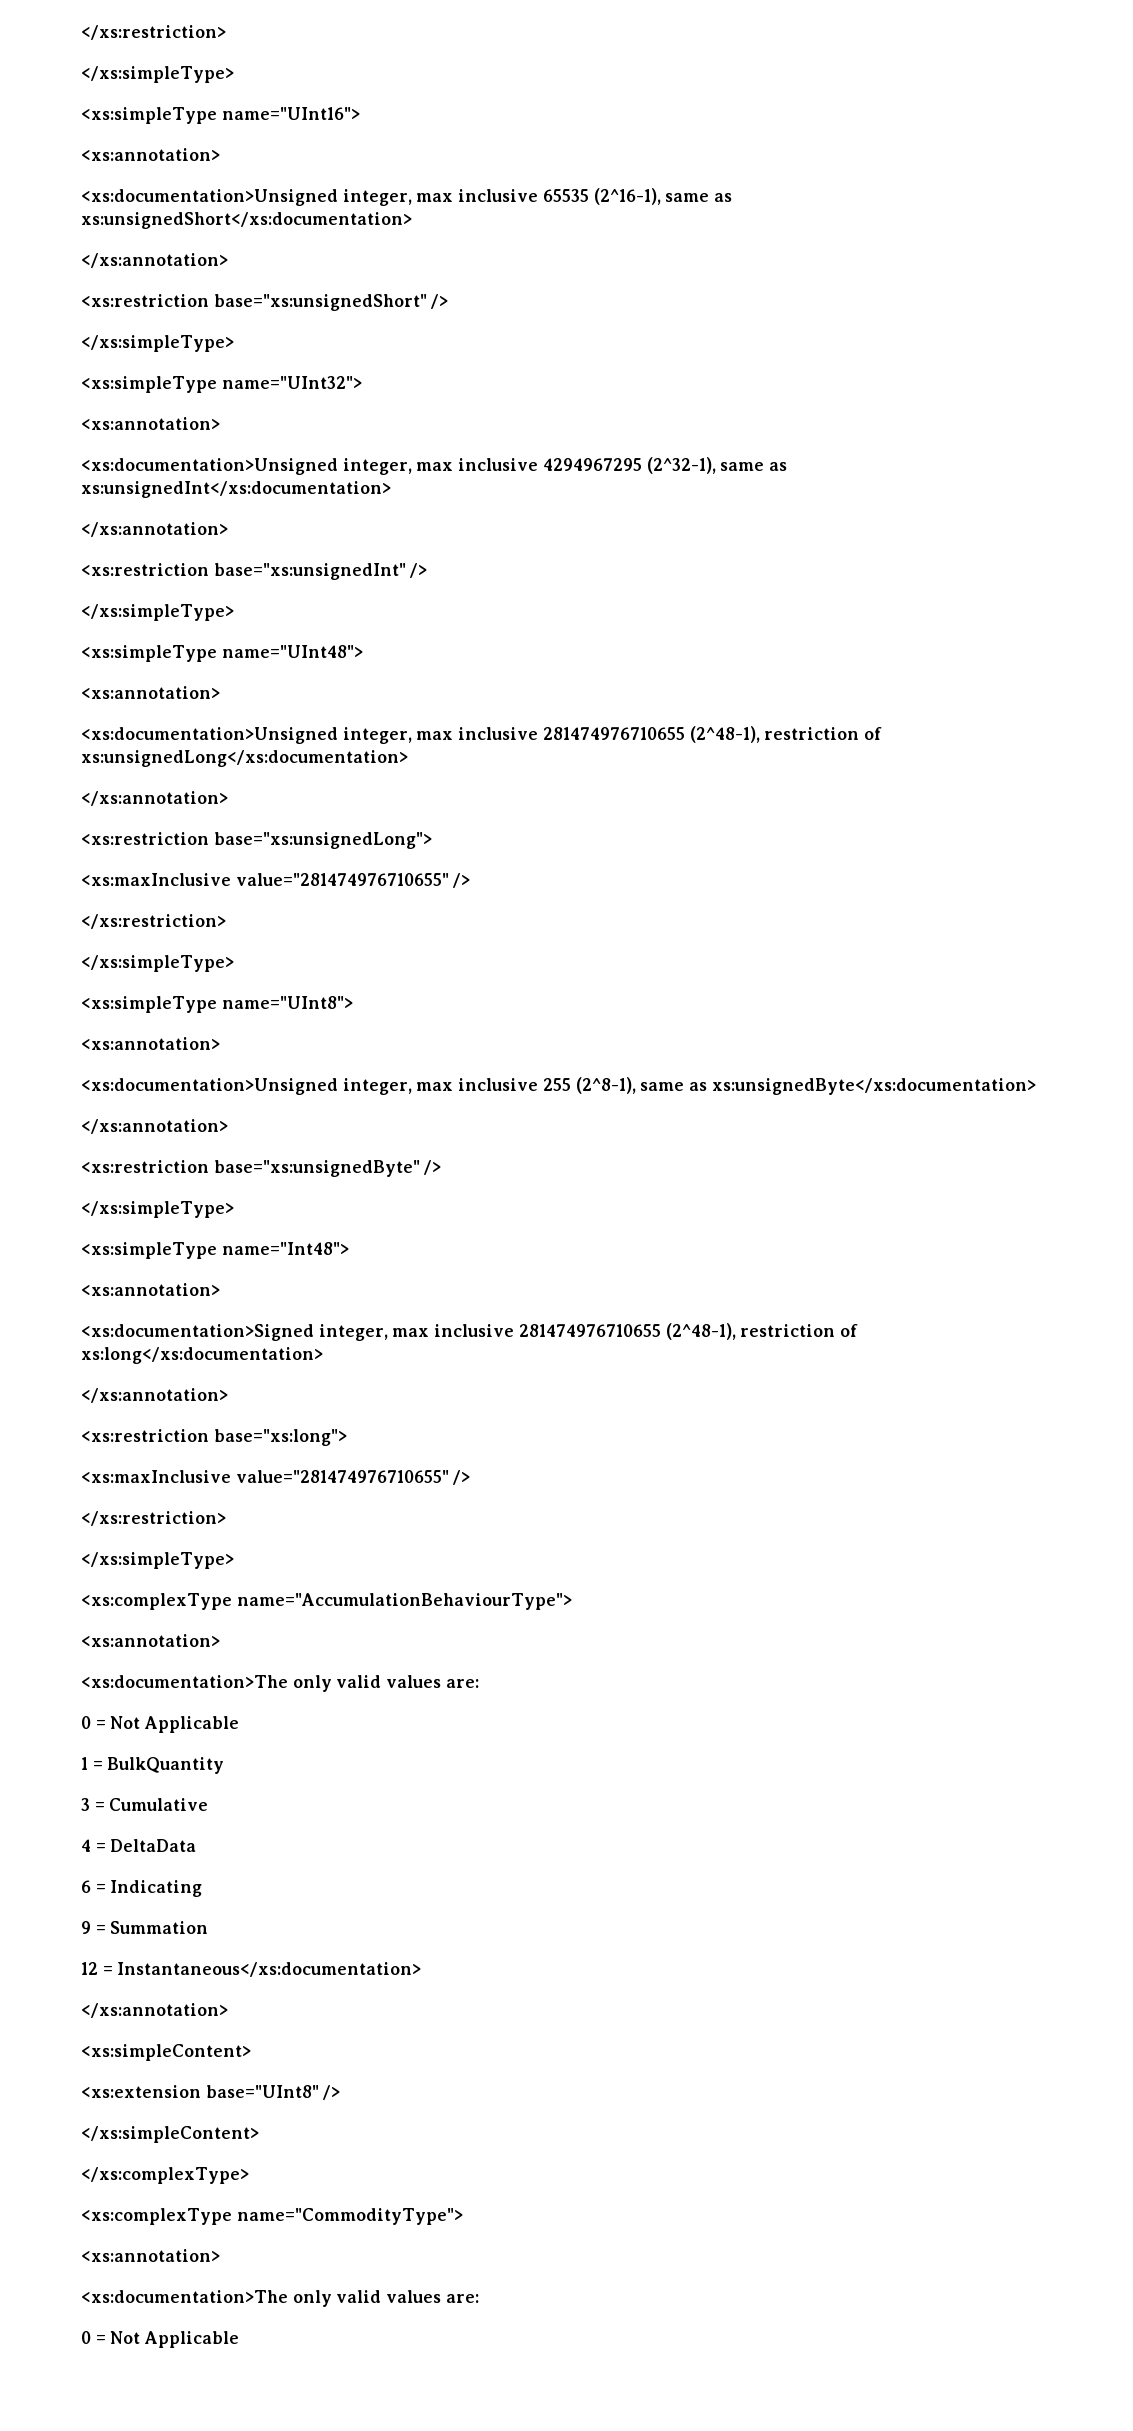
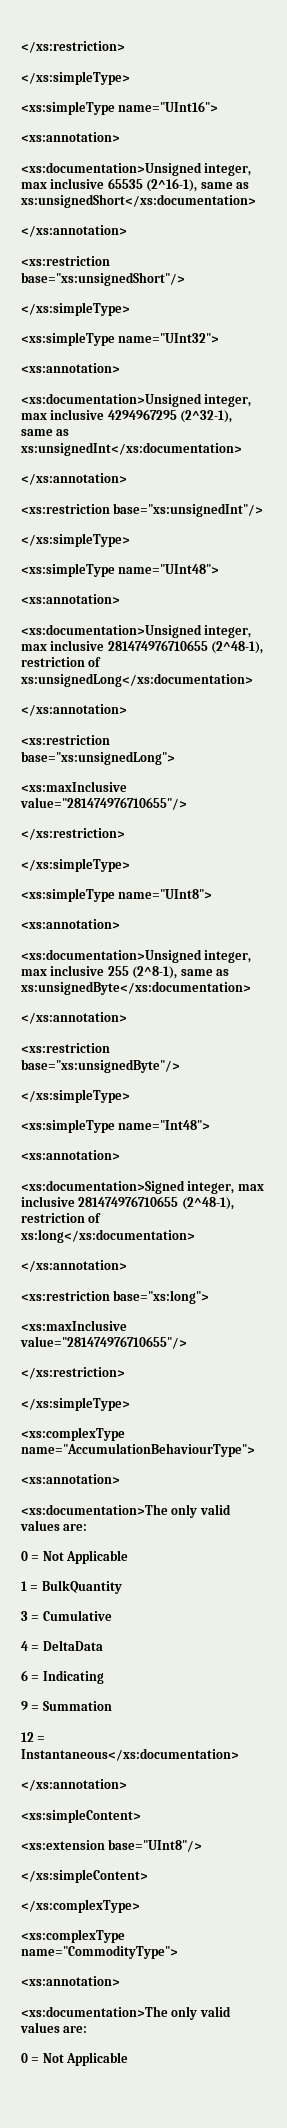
[213,294,449,311] base="xs:unsignedShort" /> -> [21,272,185,286] base="xs:unsignedShort"/>
[213,563,428,580] base="xs:unsignedInt" /> -> [113,503,264,517] base="xs:unsignedInt"/>
[235,873,471,888] value="281474976710655" /> -> [20,797,187,810] value="281474976710655"/>
[213,1160,442,1177] base="xs:unsignedByte" /> -> [21,1059,180,1073] base="xs:unsignedByte"/>
[235,1470,471,1485] value="281474976710655" /> -> [20,1336,187,1349] value="281474976710655"/>
[205,2085,341,2100] base="UInt8" /> -> [108,1839,203,1852] base="UInt8"/>

